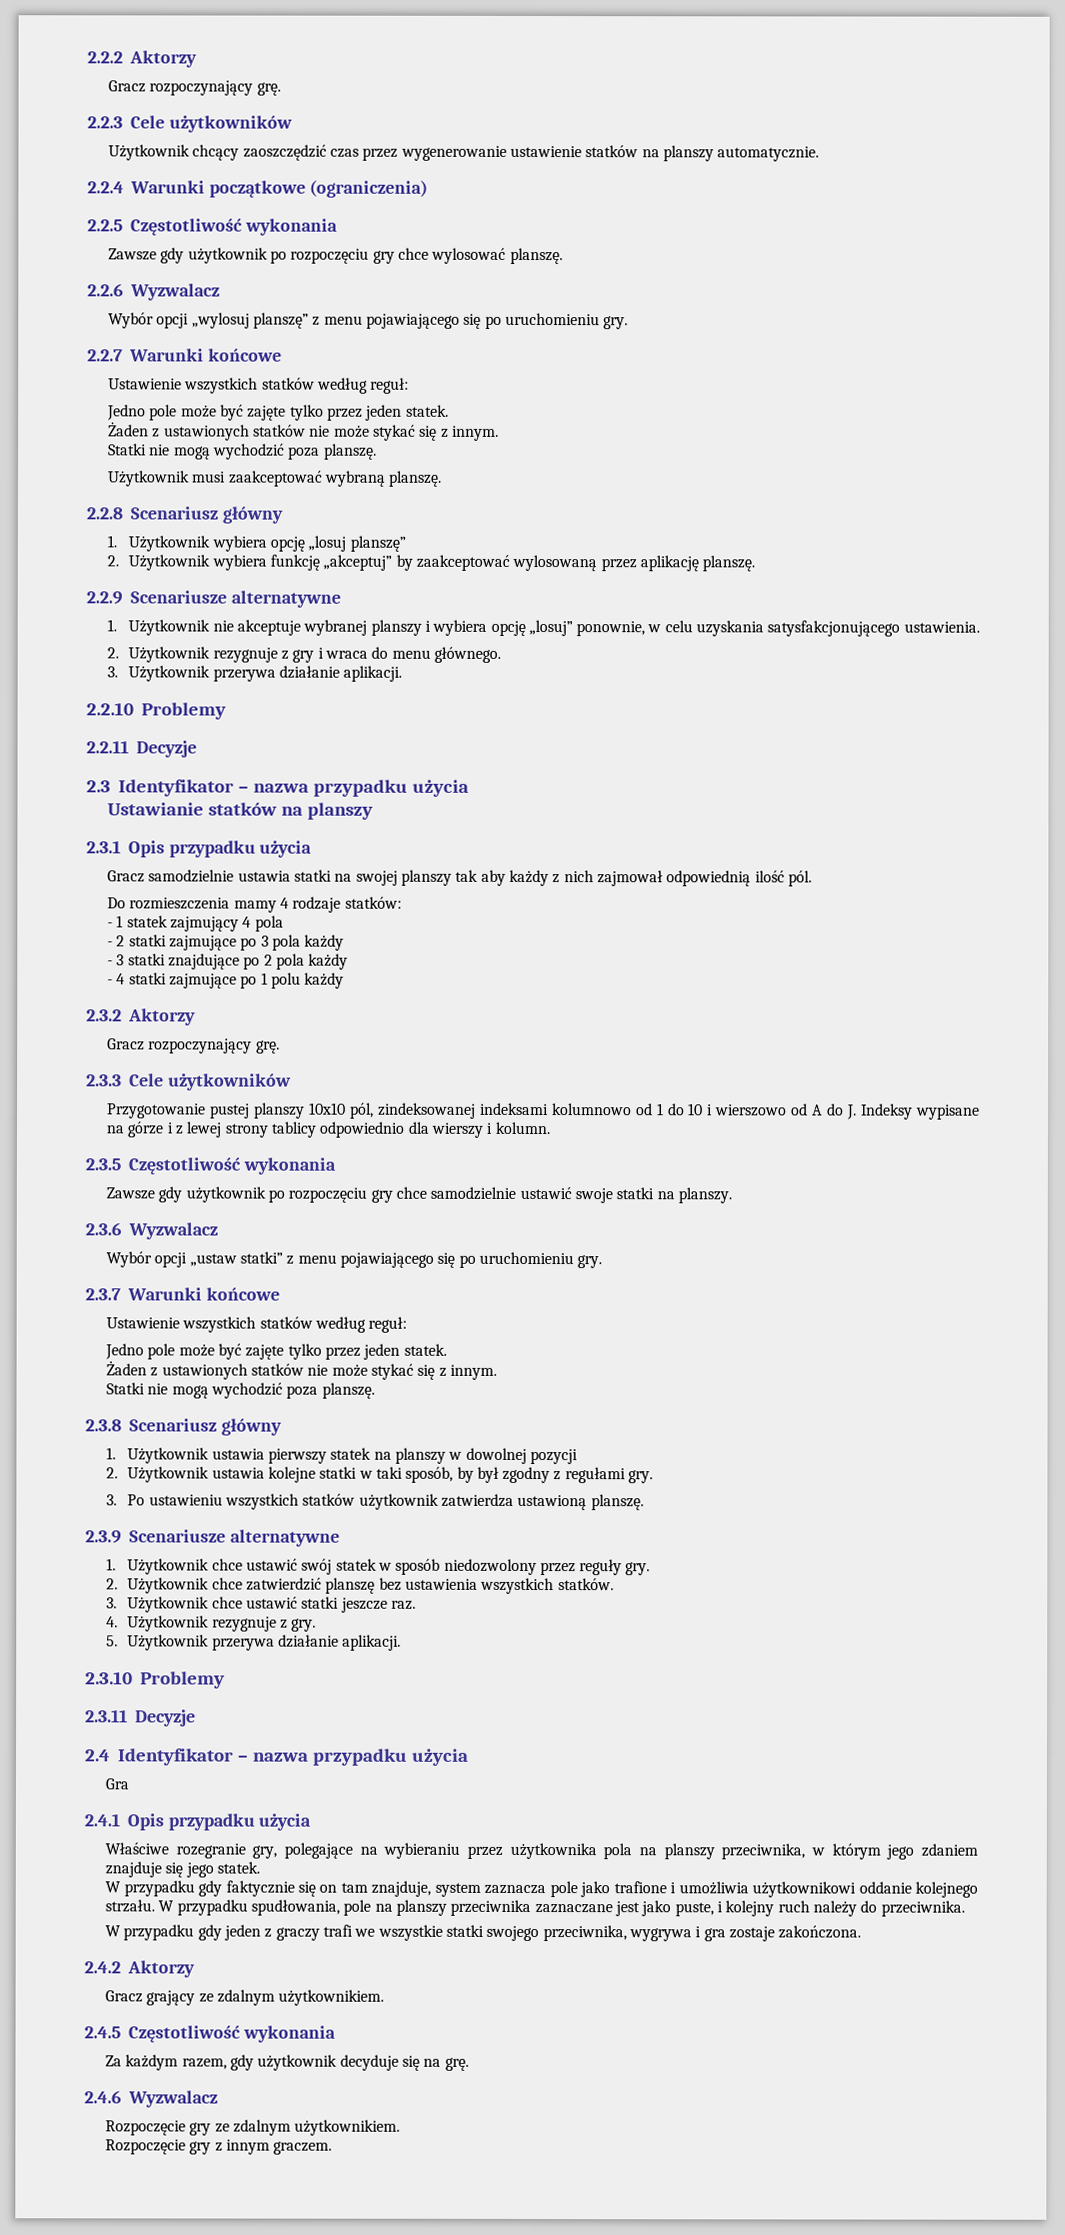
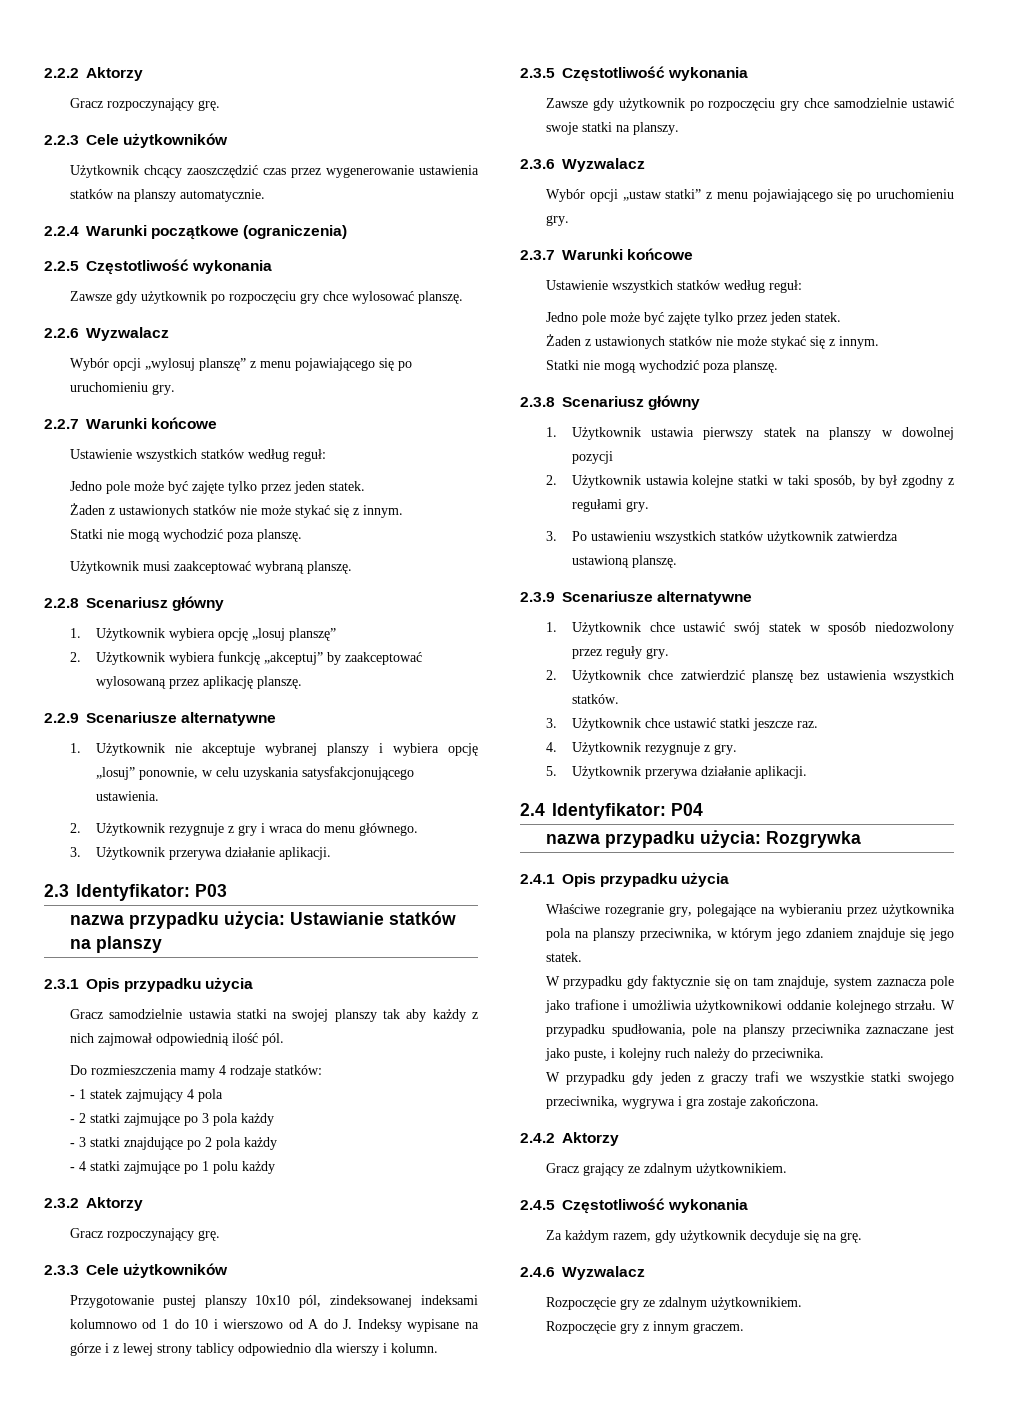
[510,145,583,158] ustawienie -> [419,165,479,175] ustawienia
[86,702,226,720] [86,740,197,758] [86,779,469,797] 2.2.10 Problemy // 2.2.11 Decyzje // 2.3 Identyfikator – nazwa przypadku użycia // -> [44,884,227,901] [69,911,285,929] 2.3 Identyfikator: P03 // nazwa przypadku użycia:
[85,1671,225,1689] [85,1709,196,1727] [84,1748,469,1766] [105,1778,130,1790] 2.3.10 Problemy // 2.3.11 Decyzje // 2.4 Identyfikator – nazwa przypadku użycia // Gra -> [520,803,703,820] [545,830,861,848] 2.4 Identyfikator: P04 // nazwa przypadku użycia: Rozgrywka

